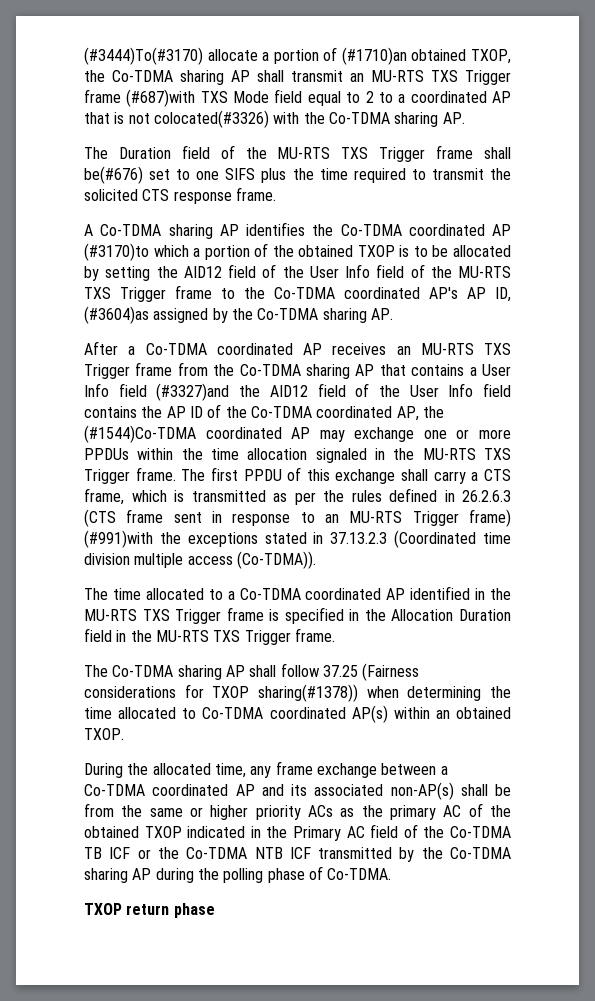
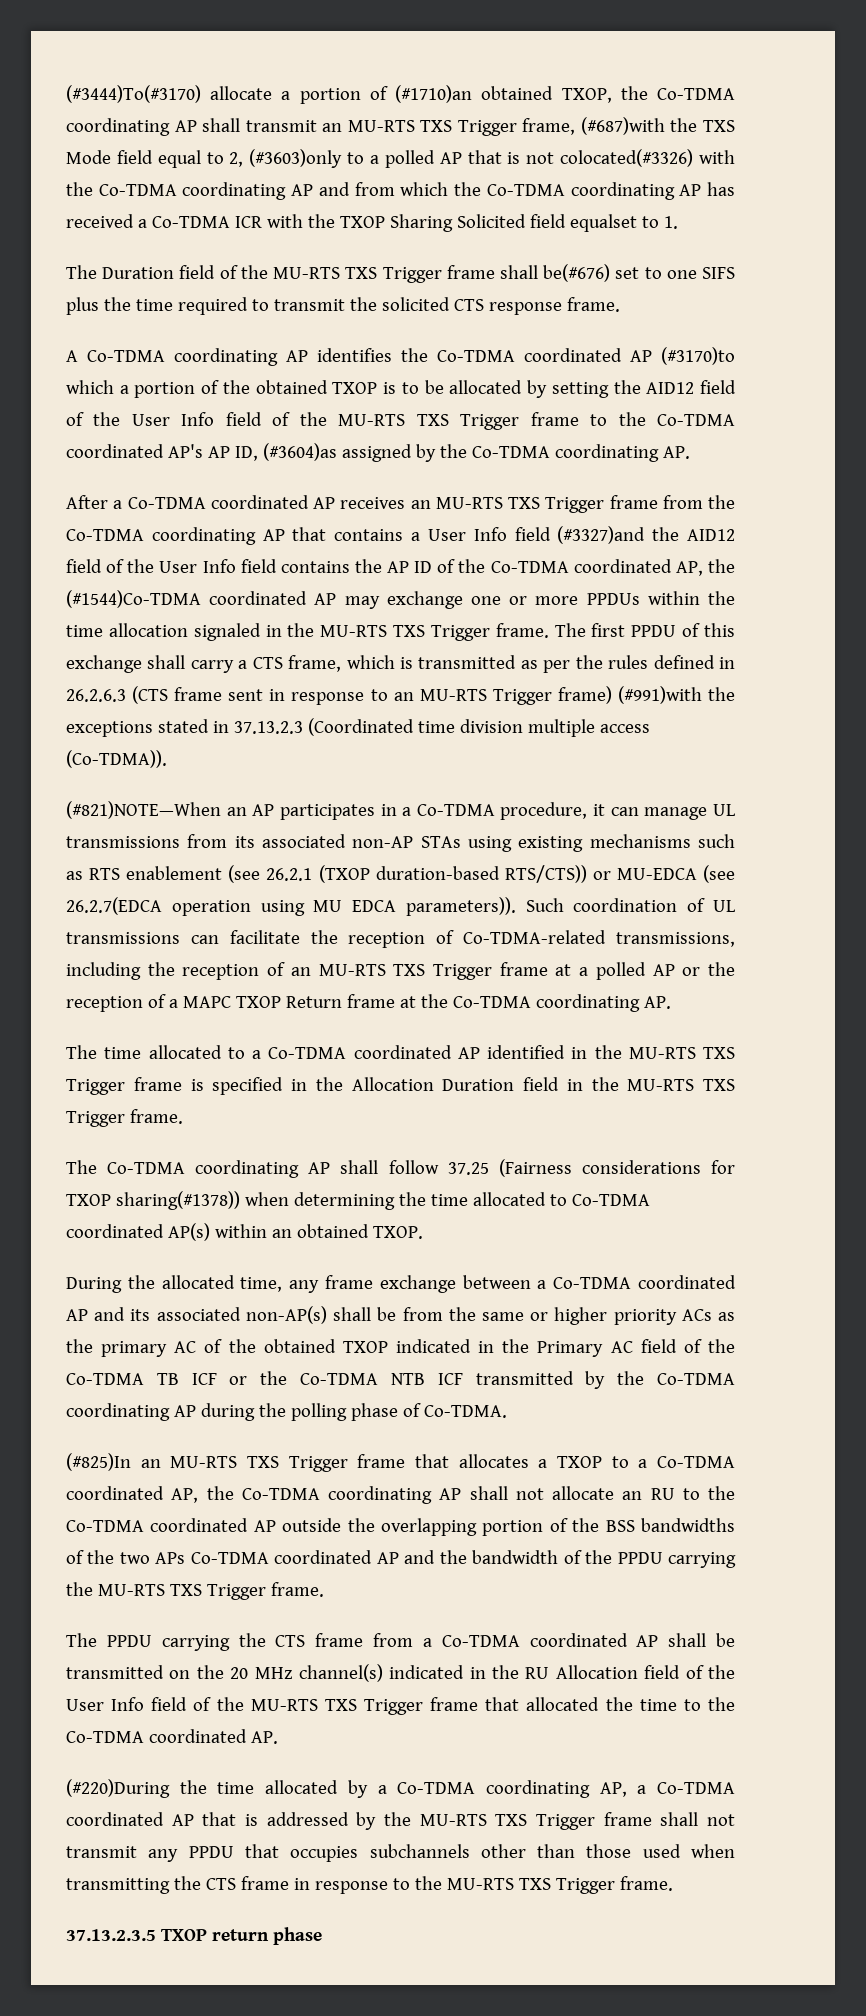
[180,70,224,85] sharing -> [66,118,170,136] coordinating
[84,89,196,107] frame (#687)with -> [522,117,698,135] frame, (#687)with the
[365,91,487,103] 2 to a coordinated -> [229,149,435,168] 2, (#3603)only to a polled
[394,112,465,127] sharing AP. -> [182,182,736,200] [66,214,678,232] coordinating AP and from which the Co-TDMA coordinating AP has received a Co-TDMA ICR with the TXOP Sharing Solicited field equalset to 1.
[168,224,213,239] sharing -> [174,348,278,366] coordinating
[322,308,367,323] sharing -> [554,444,659,462] coordinating
[306,364,350,379] sharing -> [151,527,256,545] coordinating
(316, 560) none -> [66,801,735,820] [66,834,735,852] [66,865,736,883] [66,897,735,916] [66,930,735,948] [66,962,735,980] [66,994,671,1012] // (#821)NOTE—When an AP participates in a Co-TDMA procedure, it can manage UL transmissions from its associated non-AP STAs using existing mechanisms such as RTS enablement (see 26.2.1 (TXOP duration-based RTS/CTS)) or MU-EDCA (see 26.2.7(EDCA operation using MU EDCA parameters)). Such coordination of UL transmissions can facilitate the reception of Co-TDMA-related transmissions, including the reception of an MU-RTS TXS Trigger frame at a polled AP or the reception of a MAPC TXOP Return frame at the Co-TDMA coordinating AP.
[177,665,222,680] sharing -> [195,1160,300,1178] coordinating
[84,868,128,883] sharing -> [66,1403,170,1421] coordinating
(392, 874) none -> [66,1453,735,1472] [66,1486,735,1504] [66,1518,735,1536] [66,1550,736,1568] [66,1582,324,1600] [66,1633,735,1651] [66,1664,735,1682] [66,1697,735,1715] [66,1729,278,1744] [66,1779,735,1798] [66,1812,735,1830] [66,1844,735,1862] [66,1876,673,1894] [66,1929,156,1941] (#825)In an MU-RTS TXS Trigger frame that allocates a TXOP to a Co-TDMA coordinated AP, the Co-TDMA coordinating AP shall not allocate an RU to the Co-TDMA coordinated AP outside the overlapping portion of the BSS bandwidths of the two APs Co-TDMA coordinated AP and the bandwidth of the PPDU carrying the MU-RTS TXS Trigger frame. // The PPDU carrying the CTS frame from a Co-TDMA coordinated AP shall be transmitted on the 20 MHz channel(s) indicated in the RU Allocation field of the User Info field of the MU-RTS TXS Trigger frame that allocated the time to the Co-TDMA coordinated AP. // (#220)During the time allocated by a Co-TDMA coordinating AP, a Co-TDMA coordinated AP that is addressed by the MU-RTS TXS Trigger frame shall not transmit any PPDU that occupies subchannels other than those used when transmitting the CTS frame in response to the MU-RTS TXS Trigger frame. // 37.13.2.3.5

